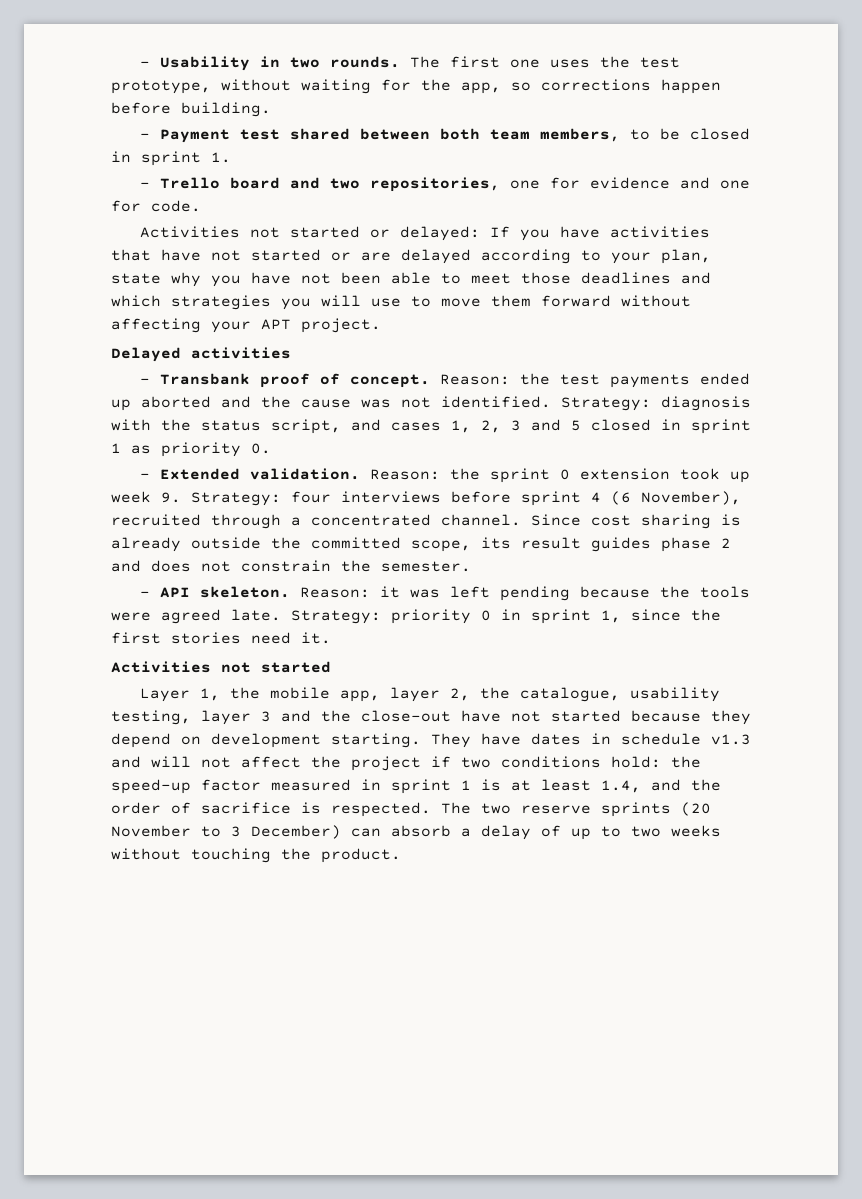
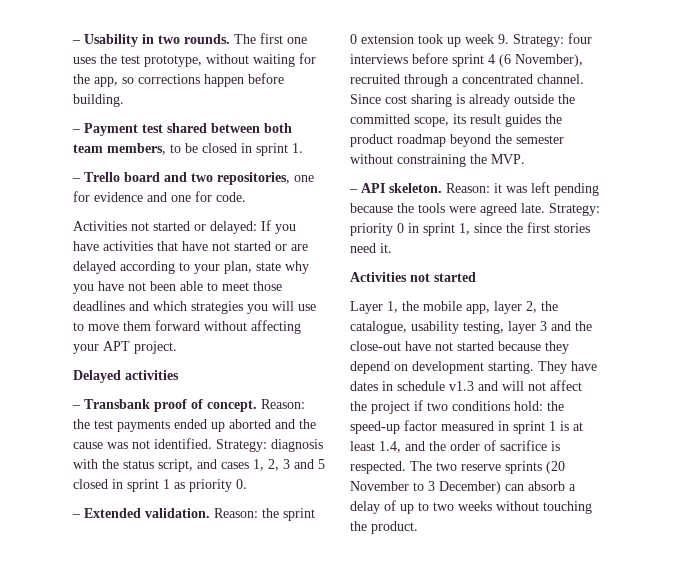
[661,537,731,552] [111,560,471,572] phase 2 and does not constrain the semester. -> [545,114,562,124] [350,134,564,147] [350,154,525,167] the product roadmap beyond the semester without constraining the MVP.

